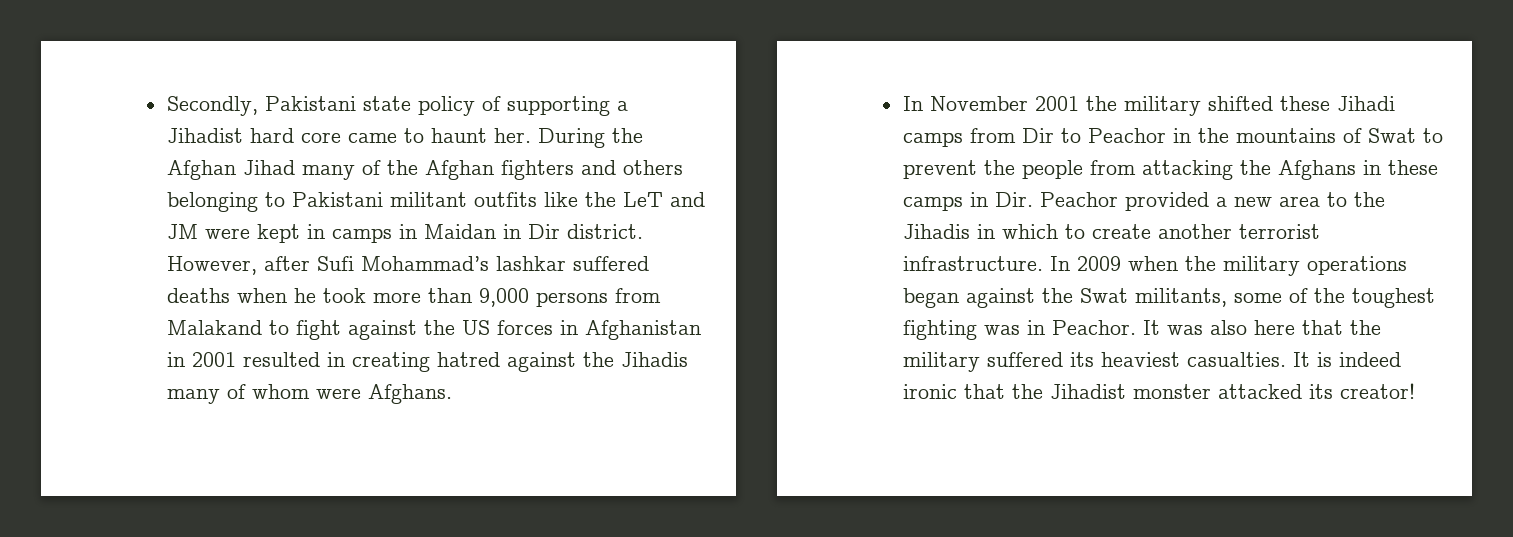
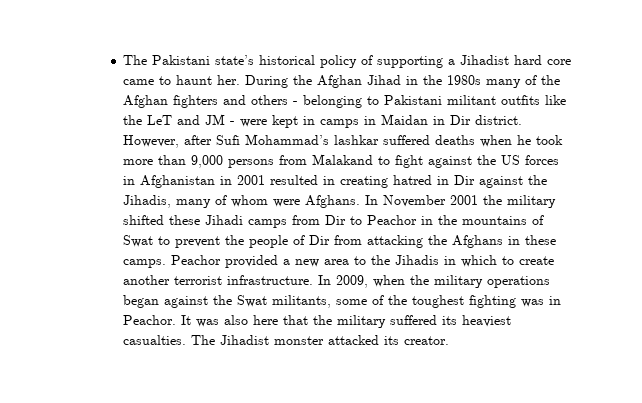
[166,96,411,116] Secondly, Pakistani state -> [123,55,316,65] The Pakistani state’s historical
(295, 167) none -> [406,75,482,85] in the 1980s
(683, 167) none -> [293,101,299,105] -
(198, 231) none -> [230,121,236,125] -
[506,352,688,372] against the Jihadis -> [437,175,548,188] [123,195,172,208] in Dir against the Jihadis,
(452, 394) // -> (361, 201) none
(1083, 169) none -> [293,235,331,245] of Dir
[902,192,1033,211] camps in Dir. -> [123,259,167,268] camps.
[1076,256,1121,271] 2009 -> [336,275,369,288] 2009,
[1292,352,1401,367] [902,384,1043,399] It is indeed ironic that the -> [191,335,216,345] The
[1339,383,1415,399] creator! -> [404,336,450,345] creator.

